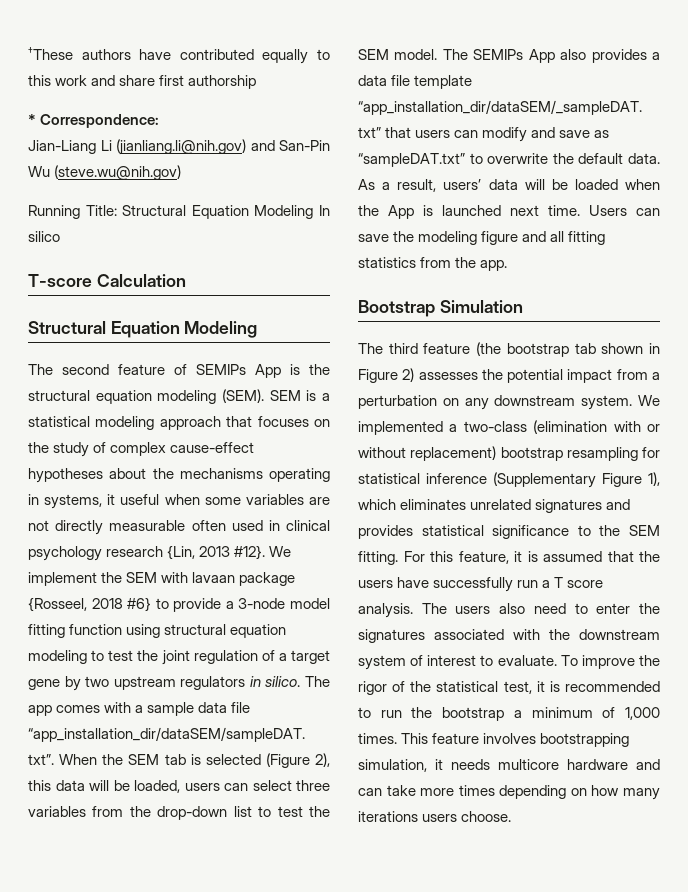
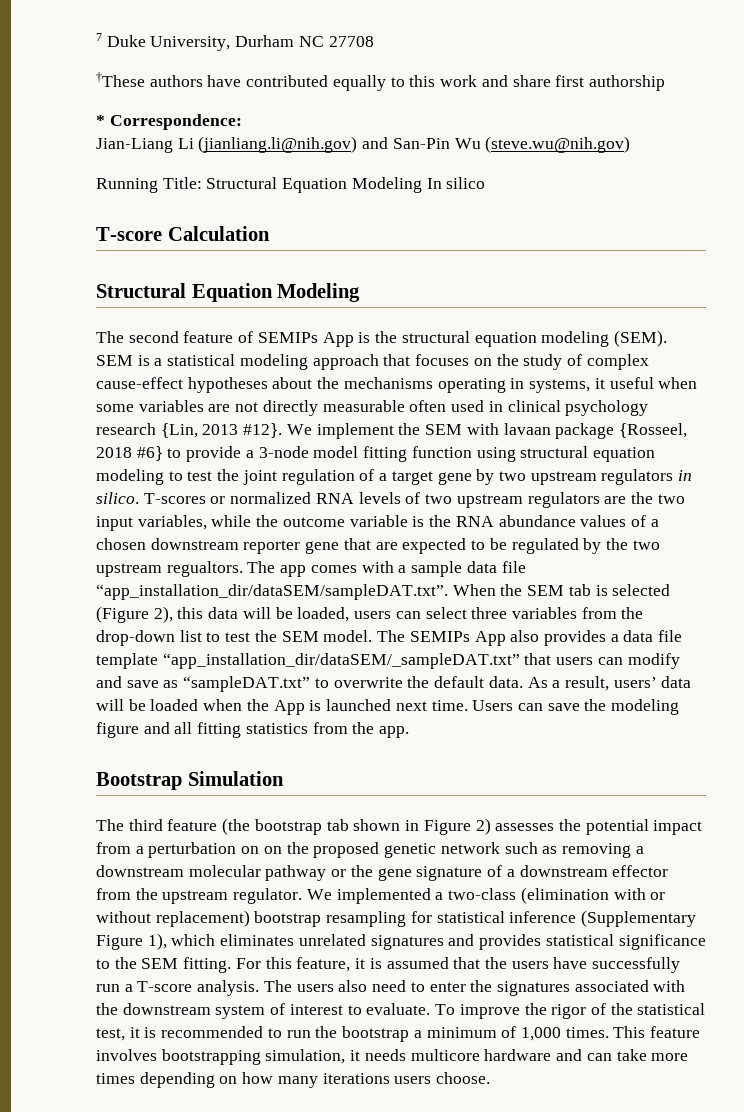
(28, 53) none -> [96,33,374,51] 7 Duke University, Durham NC 27708 //
(301, 681) none -> [143,492,685,508] [96,515,659,531] [96,538,660,554] [96,561,243,577] T-scores or normalized RNA levels of two upstream regulators are the two input variables, while the outcome variable is the RNA abundance values of a chosen downstream reporter gene that are expected to be regulated by the two upstream regualtors.
[464,395,633,410] any downstream system. -> [263,842,644,858] [96,865,669,881] [96,888,303,904] on the proposed genetic network such as removing a downstream molecular pathway or the gene signature of a downstream effector from the upstream regulator.
[554,577,604,588] T score -> [137,981,193,992] T-score

